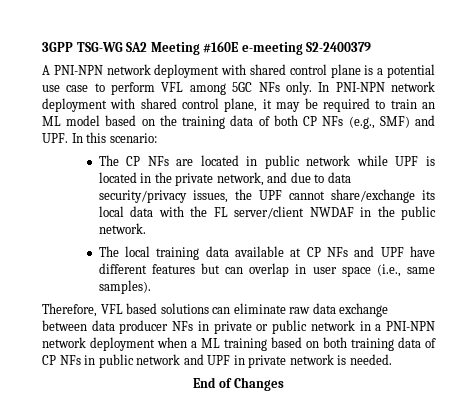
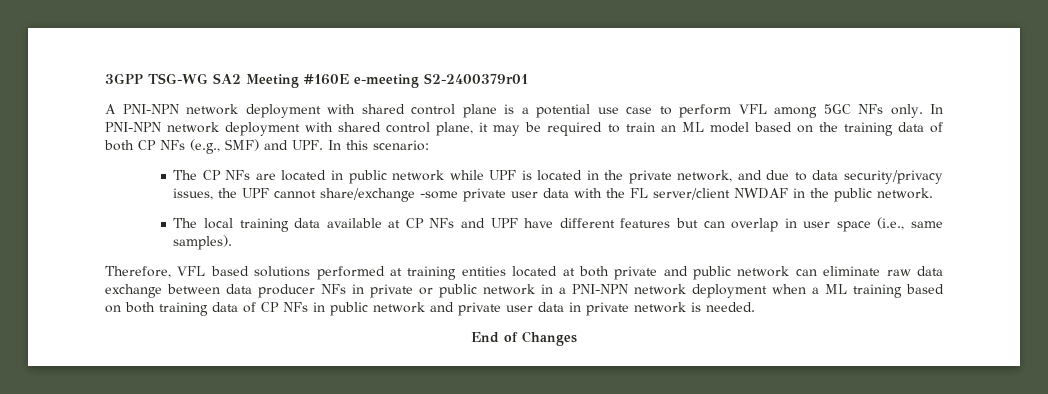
[306,42,372,52] S2-2400379 -> [424,73,528,84] S2-2400379r01
[422,190,435,200] [98,206,124,217] its local -> [420,188,539,202] -some private user
(209, 308) none -> [316,266,790,280] performed at training entities located at both private and public network
[207,355,231,365] UPF -> [458,302,564,316] private user data

